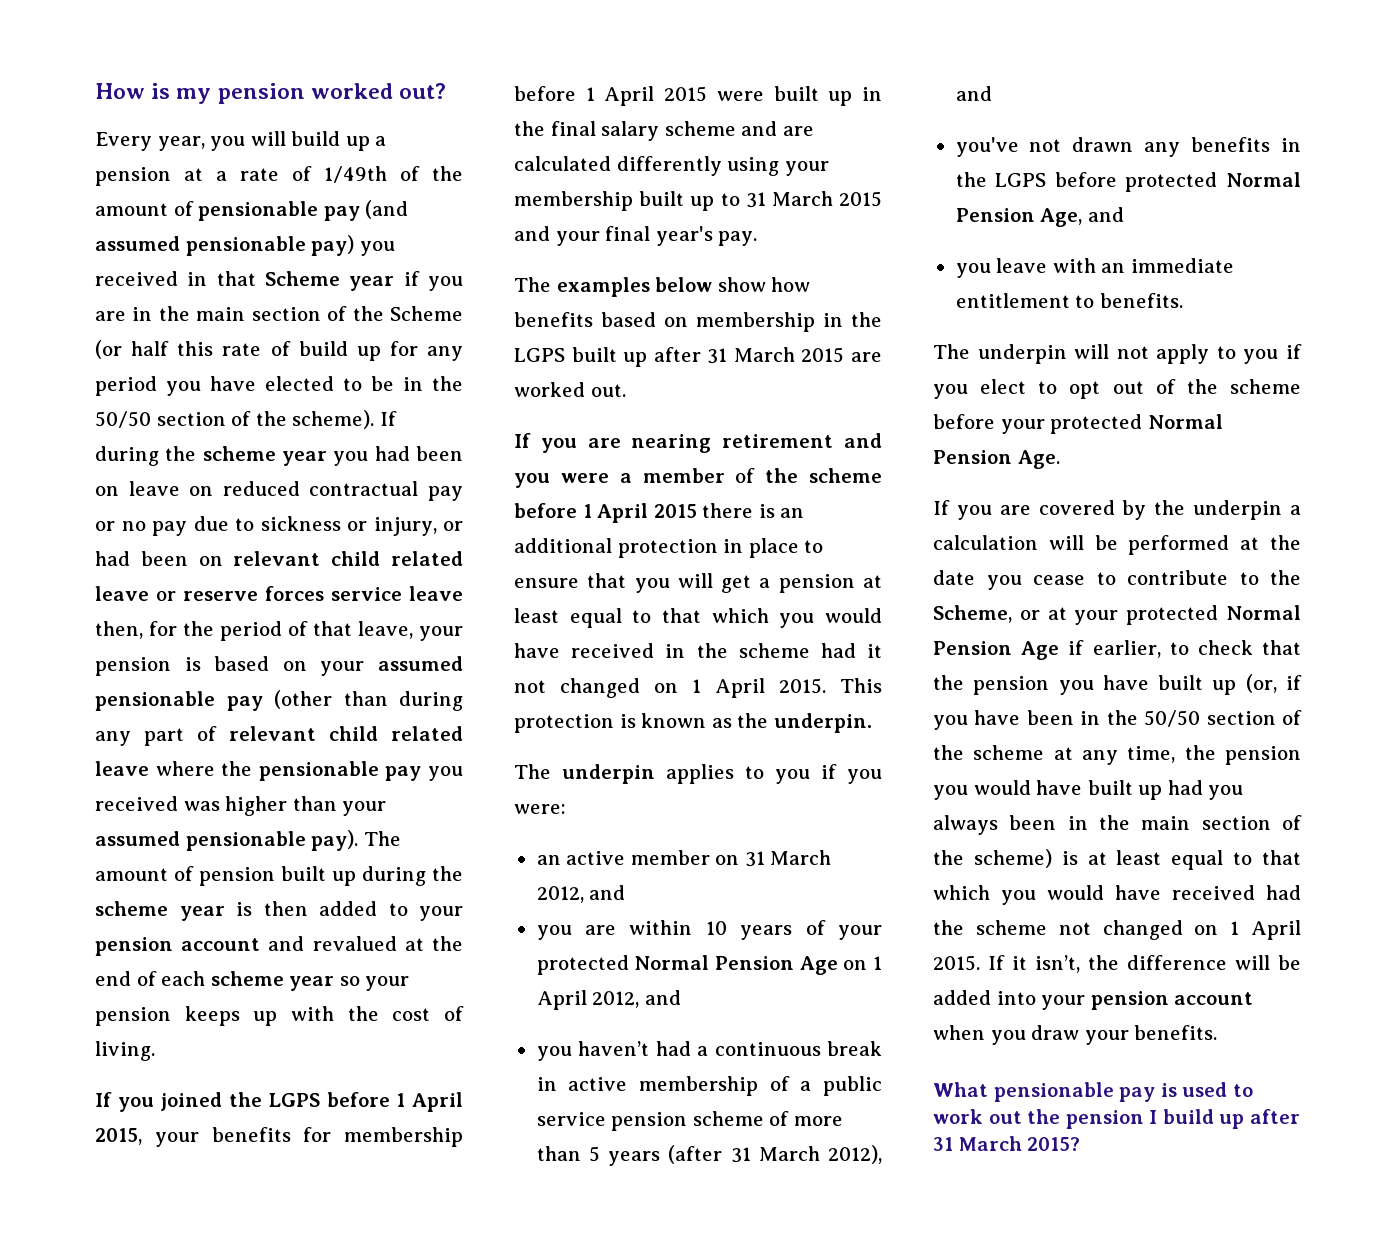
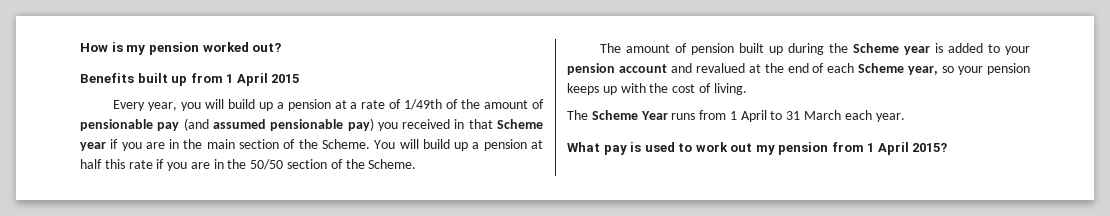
(447, 91) none -> [80,73,300,86] // Benefits built up from 1 April 2015
[390,306,463,321] [95,340,463,361] [95,376,463,396] [95,410,397,429] [95,446,463,466] [95,481,463,501] [95,516,463,536] [95,551,463,566] [95,586,463,601] [95,621,463,641] [95,656,463,676] [95,690,463,711] [95,726,463,746] [95,761,464,781] [95,796,387,816] [95,830,359,851] Scheme (or half this rate of build up for any period you have elected to be in the 50/50 section of the scheme). If during the scheme year you had been on leave on reduced contractual pay or no pay due to sickness or injury, or had been on relevant child related leave or reserve forces service leave then, for the period of that leave, your pension is based on your assumed pensionable pay (other than during any part of relevant child related leave where the pensionable pay you received was higher than your assumed pensionable pay). -> [321,139,543,151] [80,159,417,171] Scheme. You will build up a pension at half this rate if you are in the 50/50 section of the Scheme. //
[95,901,168,916] scheme -> [853,43,900,53] Scheme
[263,901,308,916] then -> (944, 48) none
[210,971,335,991] scheme year -> [858,63,939,75] Scheme year,
[95,1092,463,1112] [95,1127,463,1147] [514,86,882,106] [514,121,814,141] [514,156,829,176] [514,191,882,211] [514,226,758,246] [514,277,811,297] [514,312,882,332] [514,347,882,367] [514,382,626,397] [514,433,882,453] [514,468,882,488] [514,503,805,523] [514,538,824,558] [514,573,882,593] [514,608,882,628] [514,643,883,658] [514,678,882,698] [514,713,872,733] [514,764,882,784] [514,804,566,814] [536,850,832,867] [536,885,626,903] [536,920,882,940] [536,955,882,975] [536,990,681,1010] [536,1041,882,1061] [536,1076,882,1096] [536,1111,843,1131] [536,1145,882,1166] [955,86,992,101] [955,137,1301,157] [955,172,1301,192] [955,207,1124,227] [955,258,1234,278] [955,293,1183,308] [933,344,1302,364] [933,379,1301,399] [933,414,1223,434] [933,450,1060,469] [933,500,1301,520] [933,535,1301,555] [933,570,1301,590] [933,605,1301,625] [933,640,1301,660] [933,674,1302,695] [933,710,1302,730] [933,745,1301,765] [933,780,1244,800] [933,815,1302,835] [933,849,1301,870] [933,885,1301,905] [933,920,1301,940] [933,955,1301,973] [933,990,1254,1010] [933,1025,1218,1045] If you joined the LGPS before 1 April 2015, your benefits for membership before 1 April 2015 were built up in the final salary scheme and are calculated differently using your membership built up to 31 March 2015 and your final year's pay. // The examples below show how benefits based on membership in the LGPS built up after 31 March 2015 are worked out. // If you are nearing retirement and you were a member of the scheme before 1 April 2015 there is an additional protection in place to ensure that you will get a pension at least equal to that which you would have received in the scheme had it not changed on 1 April 2015. This protection is known as the underpin. // The underpin applies to you if you were: // an active member on 31 March 2012, and // you are within 10 years of your protected Normal Pension Age on 1 April 2012, and // you haven’t had a continuous break in active membership of a public service pension scheme of more than 5 years (after 31 March 2012), and // you've not drawn any benefits in the LGPS before protected Normal Pension Age, and // you leave with an immediate entitlement to benefits. // The underpin will not apply to you if you elect to opt out of the scheme before your protected Normal Pension Age. // If you are covered by the underpin a calculation will be performed at the date you cease to contribute to the Scheme, or at your protected Normal Pension Age if earlier, to check that the pension you have built up (or, if you have been in the 50/50 section of the scheme at any time, the pension you would have built up had you always been in the main section of the scheme) is at least equal to that which you would have received had the scheme not changed on 1 April 2015. If it isn’t, the difference will be added into your pension account when you draw your benefits. -> [567,110,905,122] The Scheme Year runs from 1 April to 31 March each year.
[993,1082,1114,1102] pensionable -> (600, 147) none
[1027,1109,1300,1129] [933,1136,1022,1151] the pension I build up after 31 March -> [755,142,909,155] my pension from 1 April

